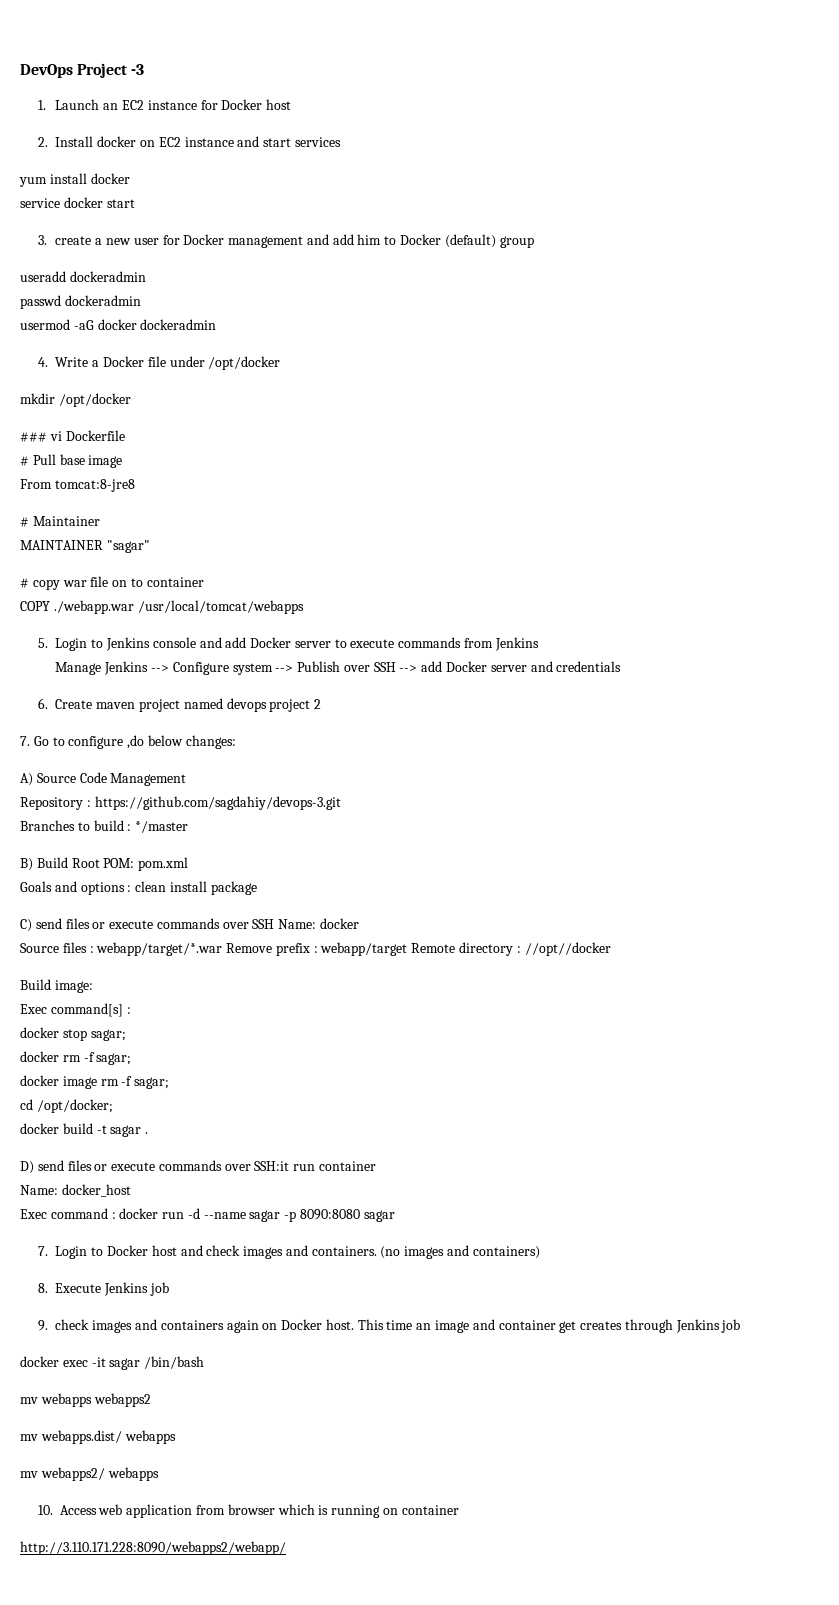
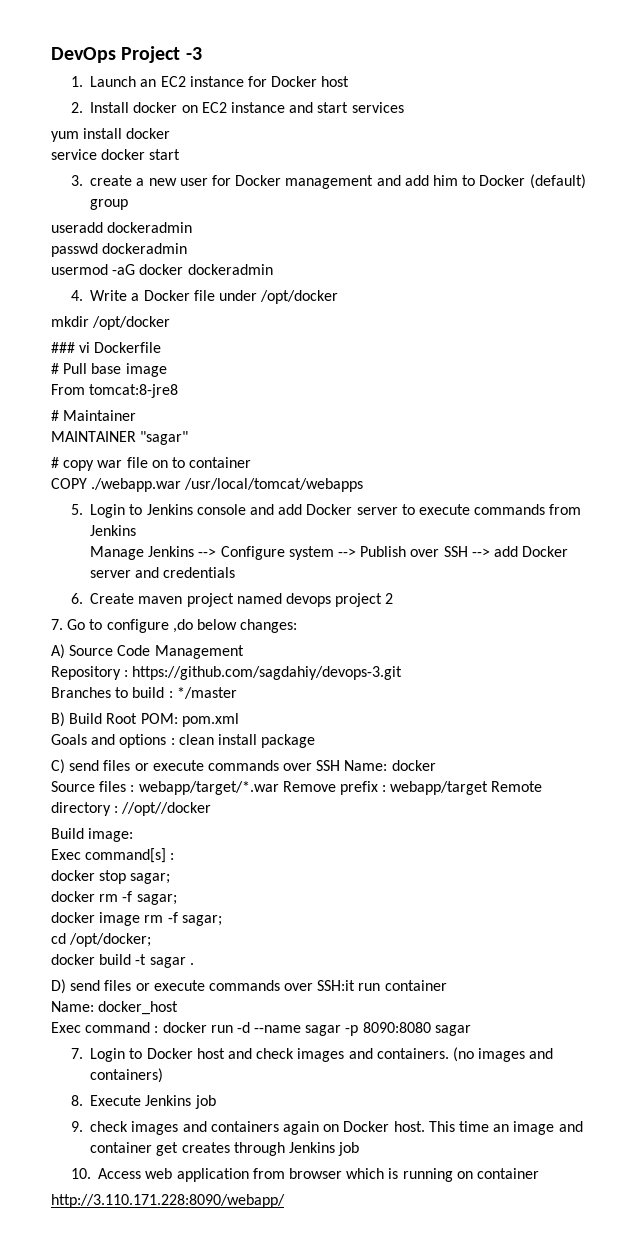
[20,1356,205,1370] [20,1393,151,1407] [20,1430,176,1444] [20,1467,159,1481] // docker exec -it sagar /bin/bash // mv webapps webapps2 // mv webapps.dist/ webapps // mv webapps2/ webapps -> (360, 1149) none
[20,1541,286,1555] http://3.110.171.228:8090/webapps2/webapp/ -> [51,1194,285,1208] http://3.110.171.228:8090/webapp/

